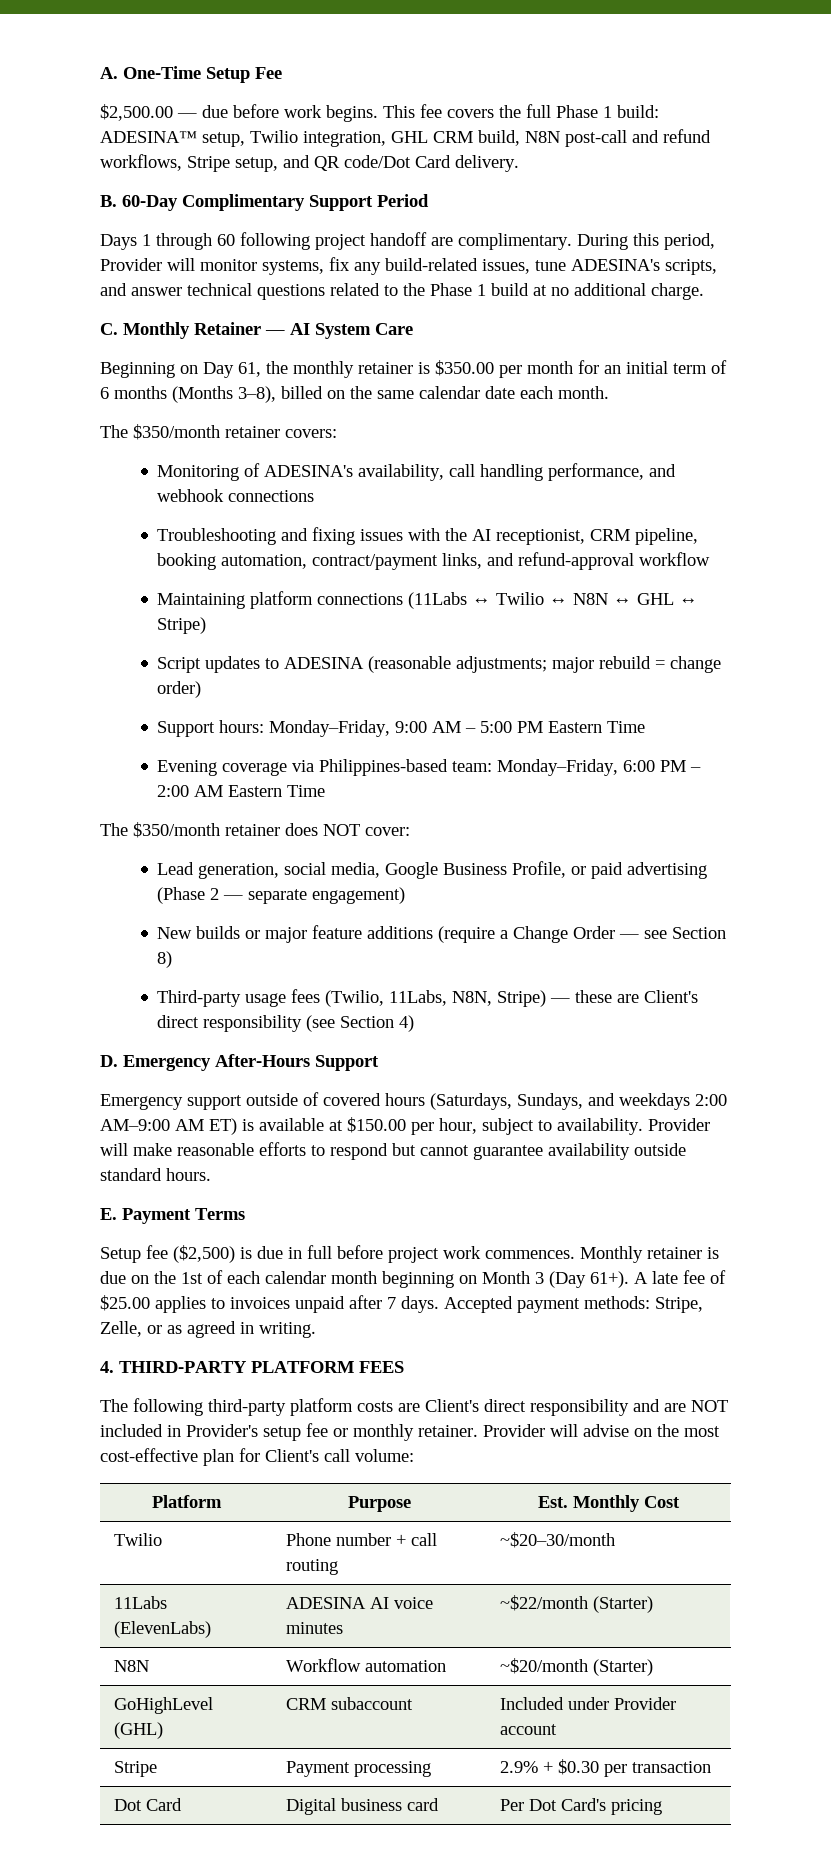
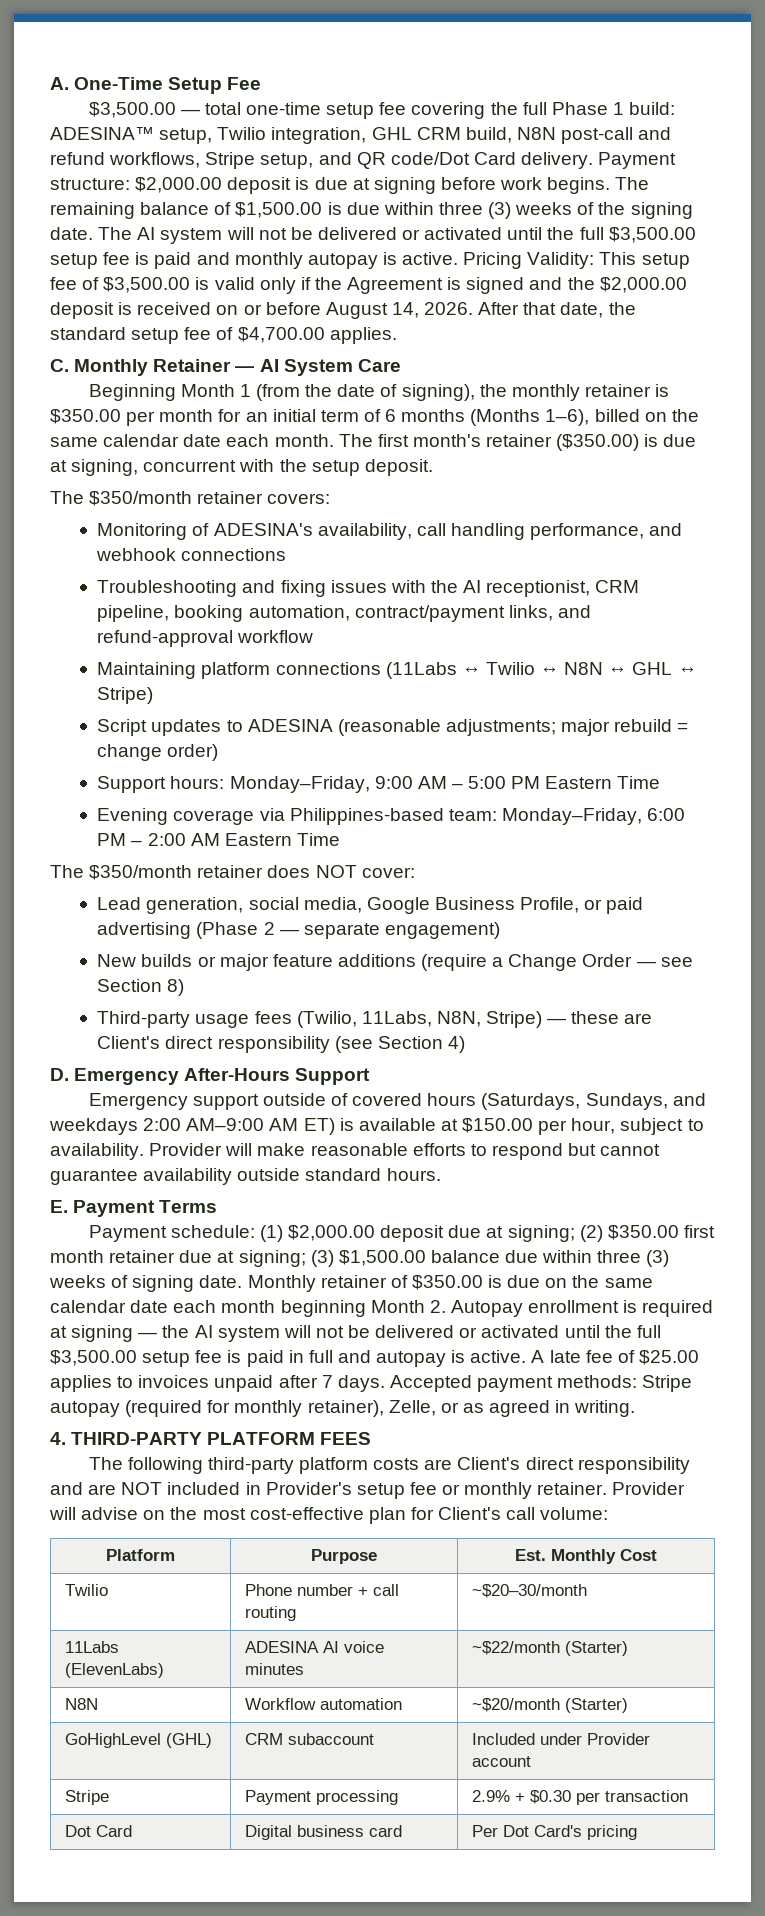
[100,104,494,122] $2,500.00 — due before work begins. This fee covers -> [88,102,486,119] $3,500.00 — total one-time setup fee covering
[100,194,429,211] [100,232,715,250] [100,257,717,275] [100,283,704,300] // B. 60-Day Complimentary Support Period // Days 1 through 60 following project handoff are complimentary. During this period, Provider will monitor systems, fix any build-related issues, tune ADESINA's scripts, and answer technical questions related to the Phase 1 build at no additional charge. -> [598,152,677,169] [50,177,650,194] [50,202,693,219] [50,227,696,244] [50,252,690,269] [50,277,687,294] [50,302,636,319] [50,327,397,344] Payment structure: $2,000.00 deposit is due at signing before work begins. The remaining balance of $1,500.00 is due within three (3) weeks of the signing date. The AI system will not be delivered or activated until the full $3,500.00 setup fee is paid and monthly autopay is active. Pricing Validity: This setup fee of $3,500.00 is valid only if the Agreement is signed and the $2,000.00 deposit is received on or before August 14, 2026. After that date, the standard setup fee of $4,700.00 applies.
[180,362,261,378] on Day 61, -> [180,384,475,401] Month 1 (from the date of signing),
[238,386,276,403] 3–8), -> [545,409,590,426] 1–6),
(609, 392) none -> [338,434,697,451] [50,459,433,476] The first month's retainer ($350.00) is due at signing, concurrent with the setup deposit.
[100,1245,719,1263] [100,1270,629,1288] Setup fee ($2,500) is due in full before project work commences. Monthly retainer is due on the 1st of each calendar month beginning on Month 3 (Day 61+). -> [88,1225,715,1242] [50,1250,670,1267] [49,1275,653,1292] [50,1300,714,1317] [50,1325,661,1342] [50,1350,527,1367] Payment schedule: (1) $2,000.00 deposit due at signing; (2) $350.00 first month retainer due at signing; (3) $1,500.00 balance due within three (3) weeks of signing date. Monthly retainer of $350.00 is due on the same calendar date each month beginning Month 2. Autopay enrollment is required at signing — the AI system will not be delivered or activated until the full $3,500.00 setup fee is paid in full and autopay is active.
[655,1297,703,1313] Stripe, -> [642,1375,693,1392] [50,1400,384,1417] Stripe autopay (required for monthly retainer),

